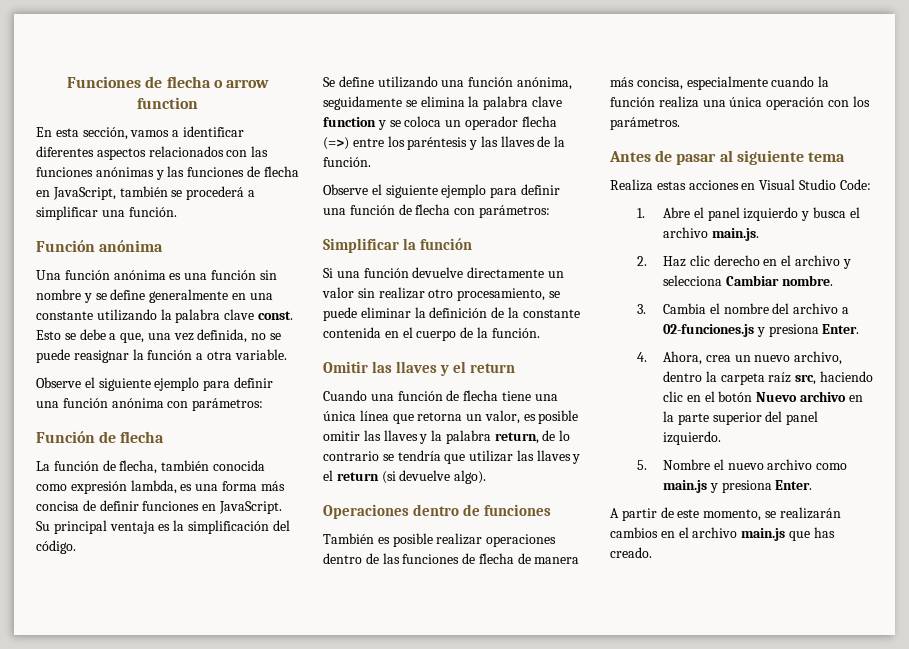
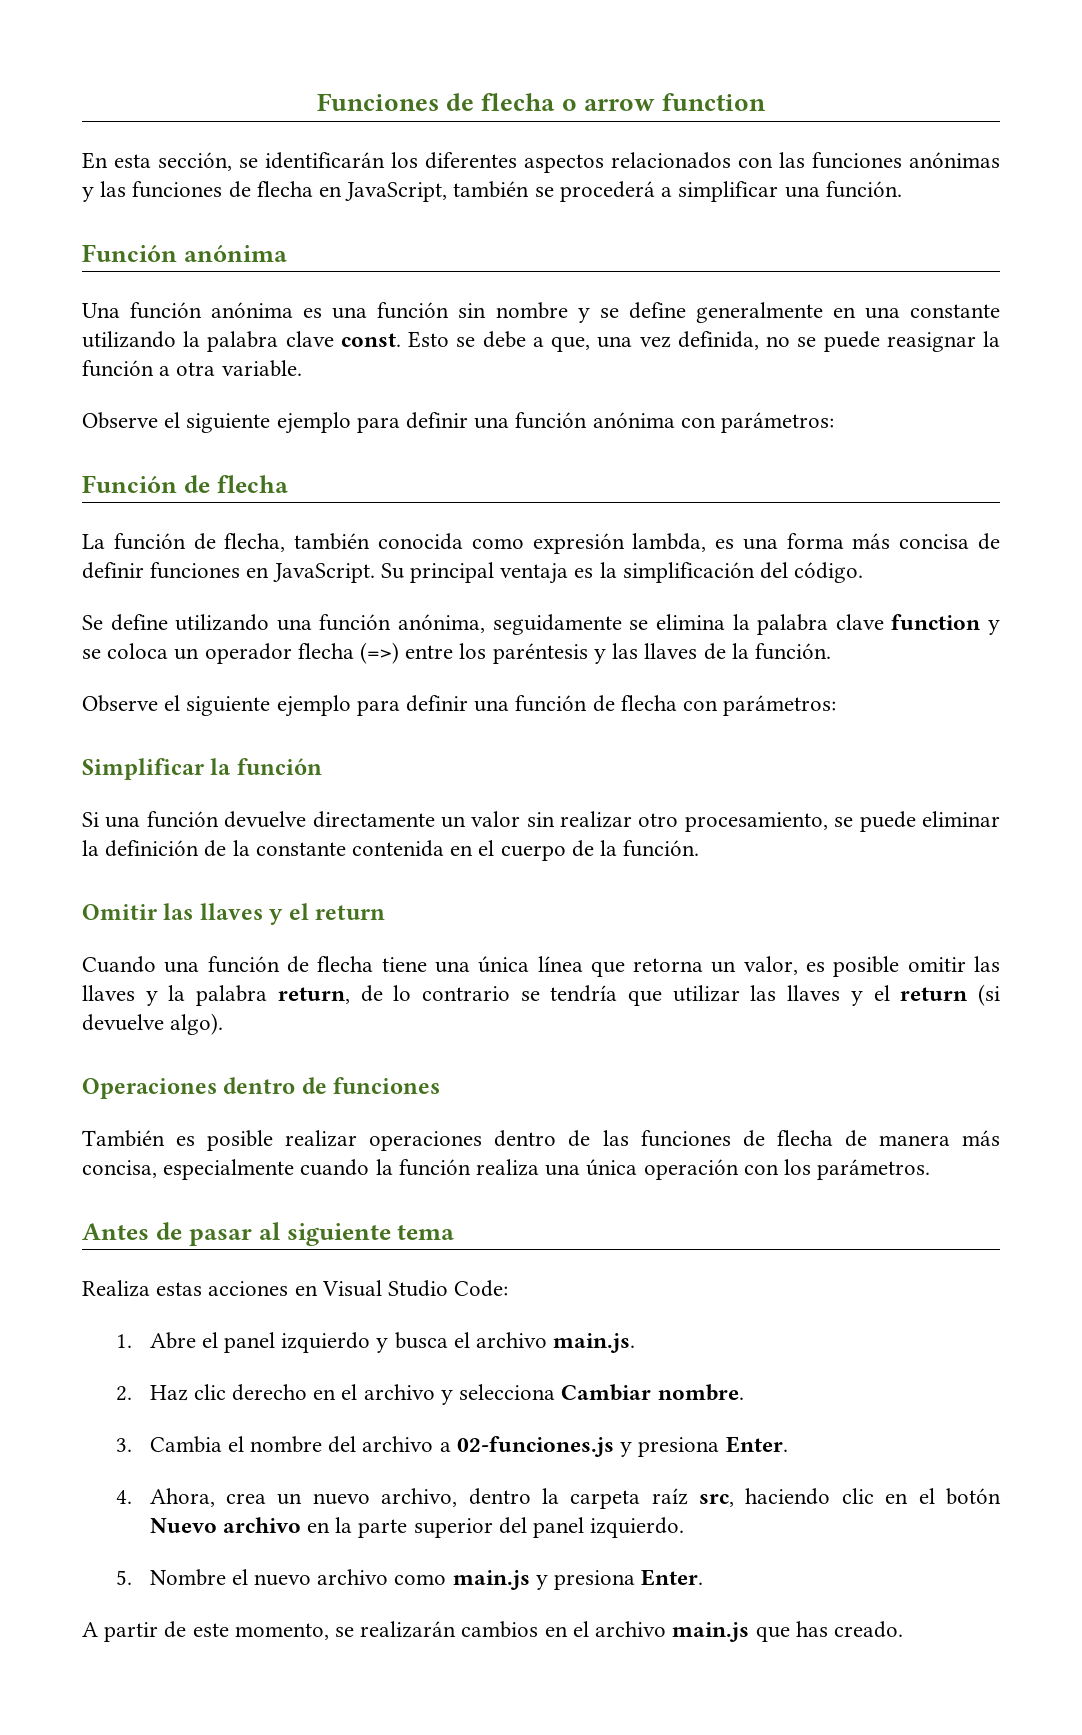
[130,126,244,137] vamos a identificar -> [239,152,418,169] se identificarán los

